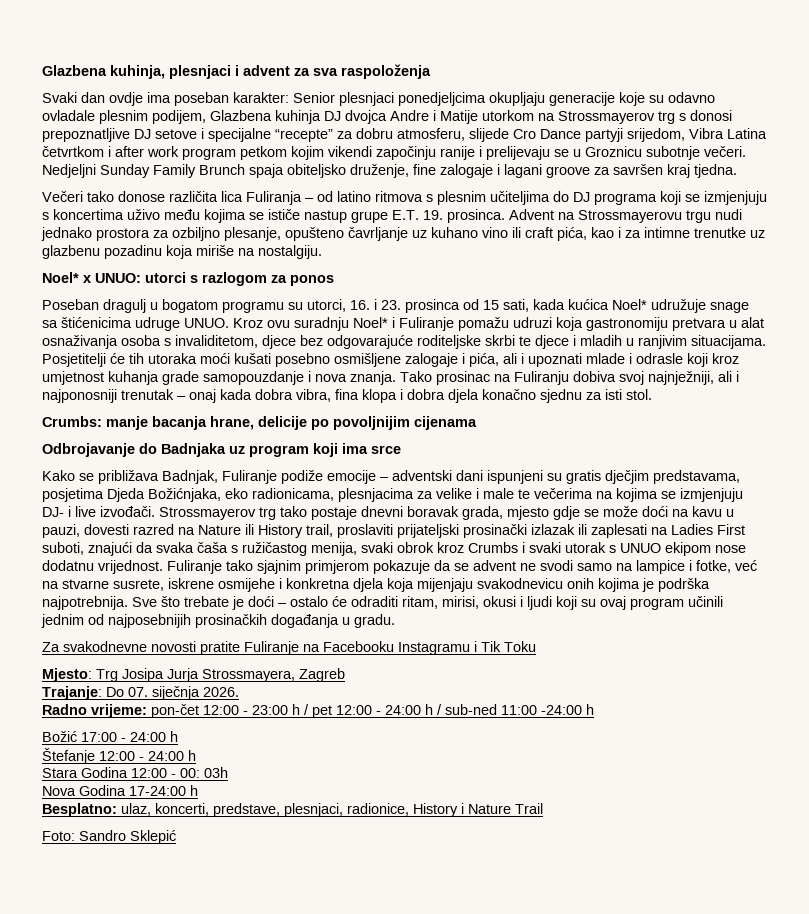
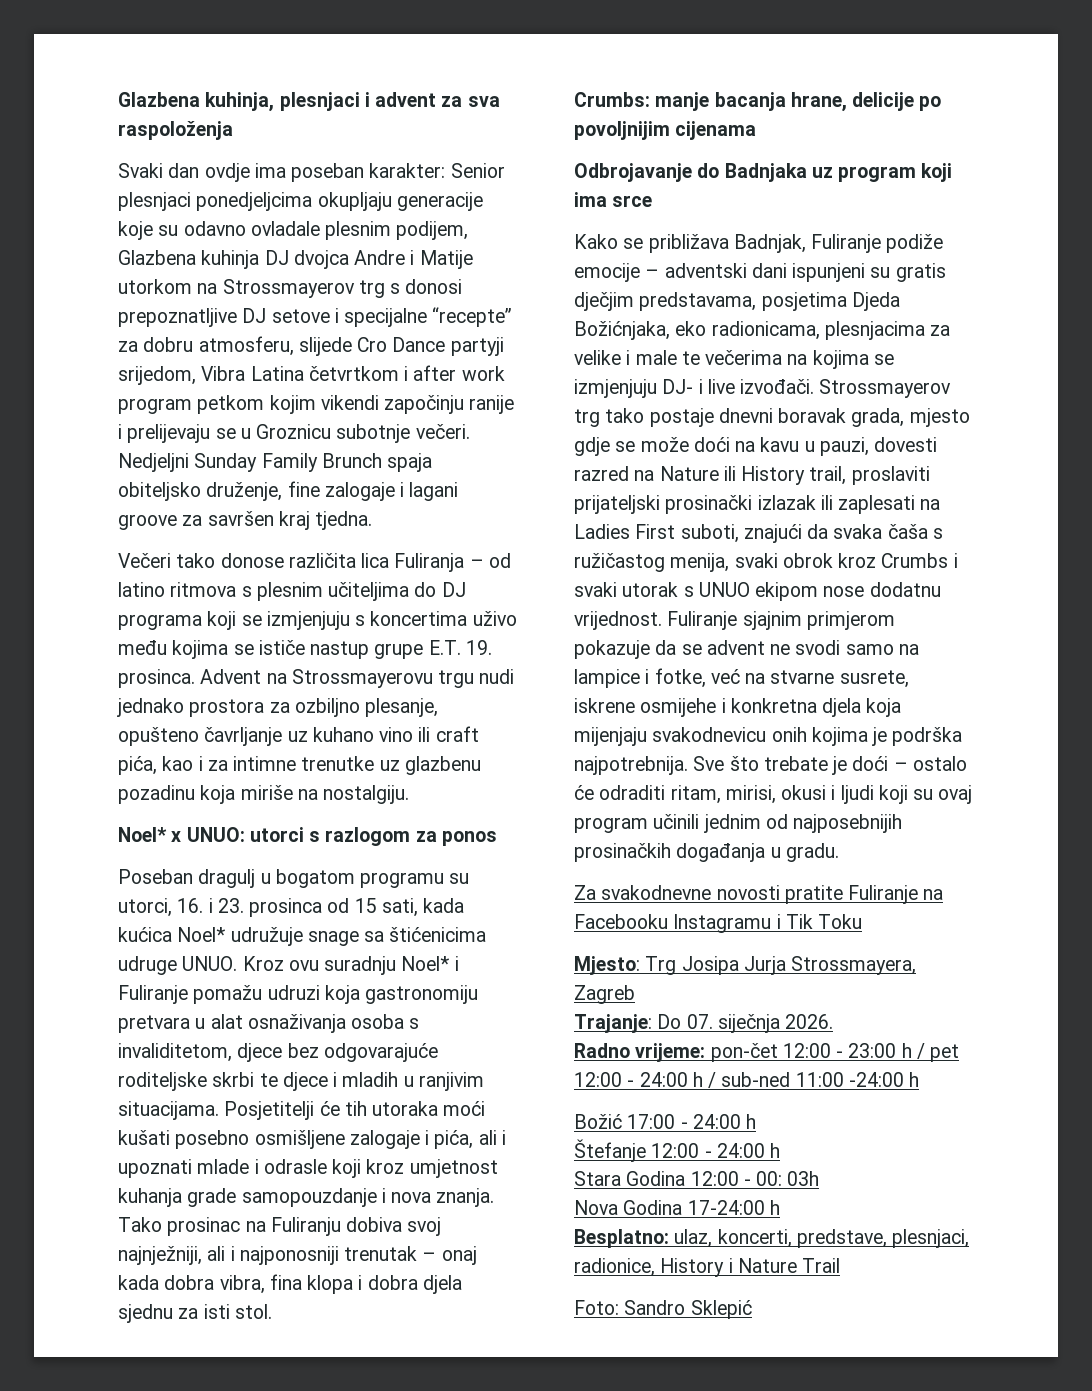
[482,389,536,400] konačno -> (462, 1284) none
[226,560,253,571] tako -> (738, 620) none

